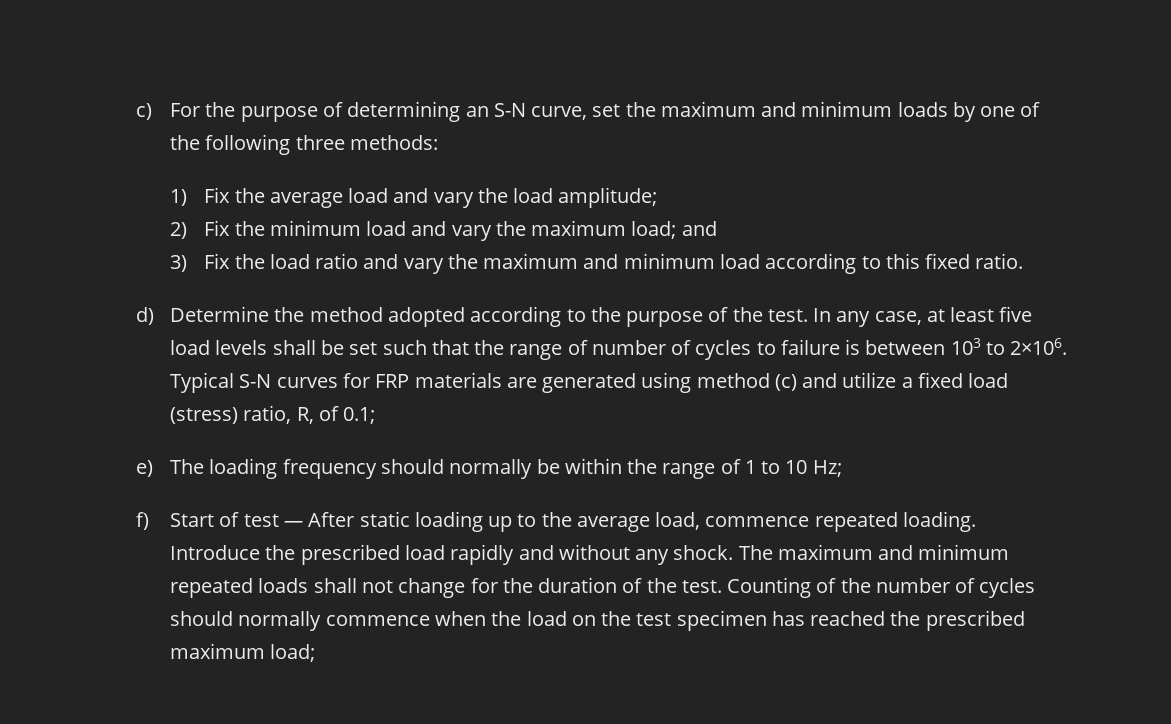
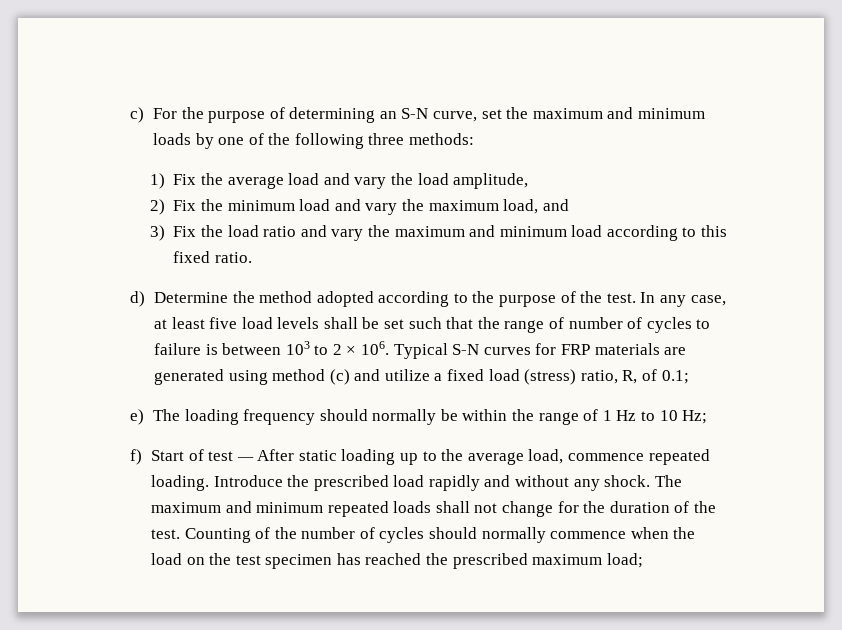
[558,187,658,208] amplitude; -> [453,173,529,189] amplitude,
[631,221,677,239] load; -> [503,199,539,214] load,
[1010,338,1068,355] 2×106. -> [332,341,390,355] 2 × 106.
(756, 467) none -> [616,410,637,421] Hz

